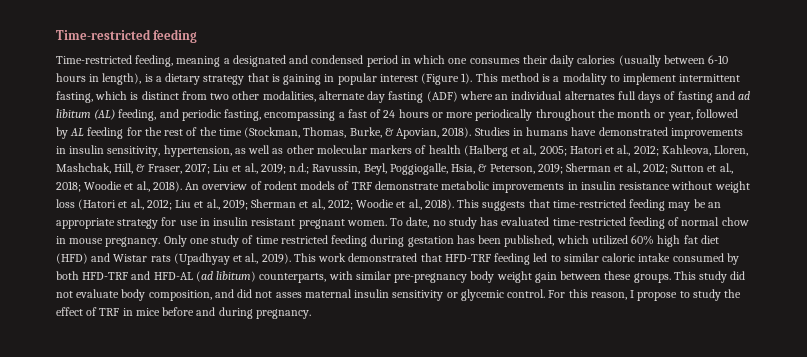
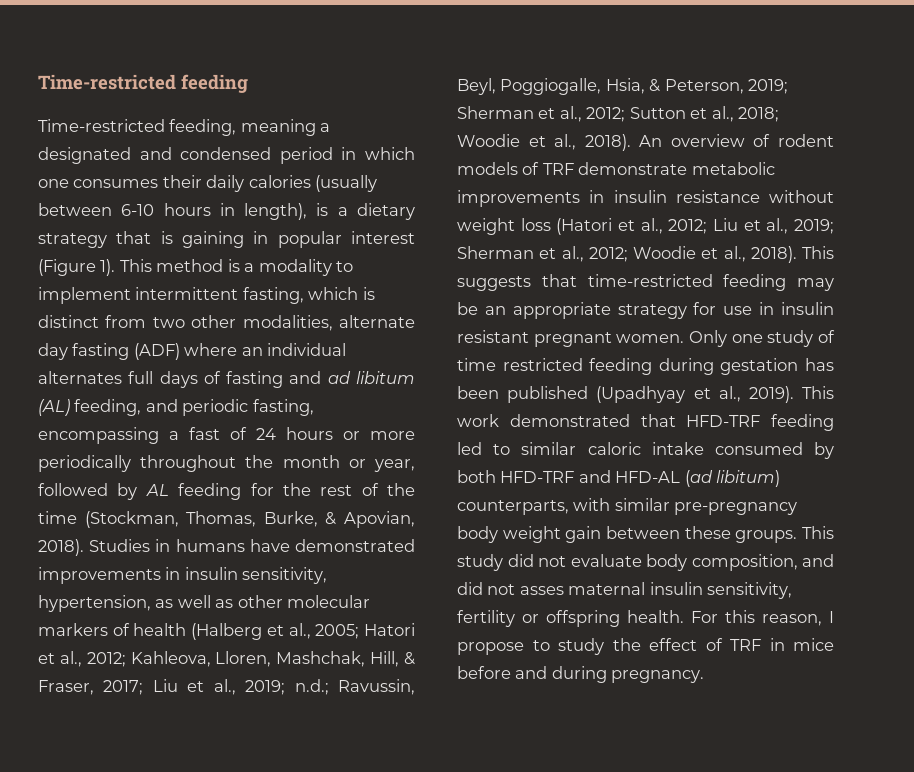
[390,217,749,229] [56,236,161,247] To date, no study has evaluated time-restricted feeding of normal chow in mouse pregnancy. -> (685, 338) none
[504,235,719,247] [56,253,171,264] published, which utilized 60% high fat diet (HFD) and Wistar rats -> [507,386,589,403] published
[392,289,546,301] sensitivity or glycemic control. -> [707,582,793,599] [457,610,684,627] sensitivity, fertility or offspring health.

